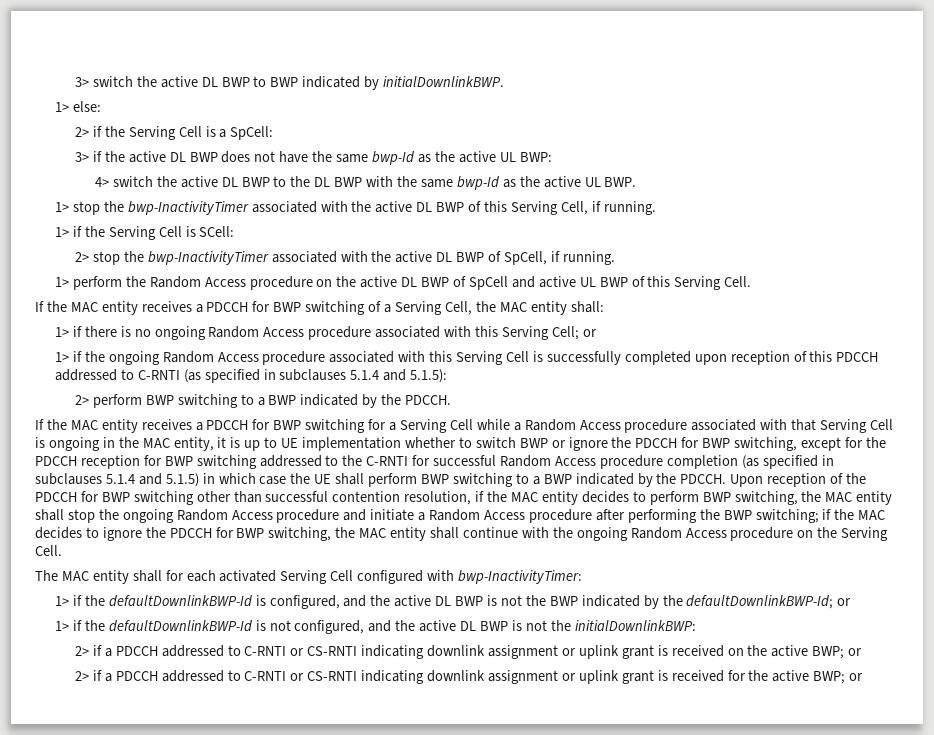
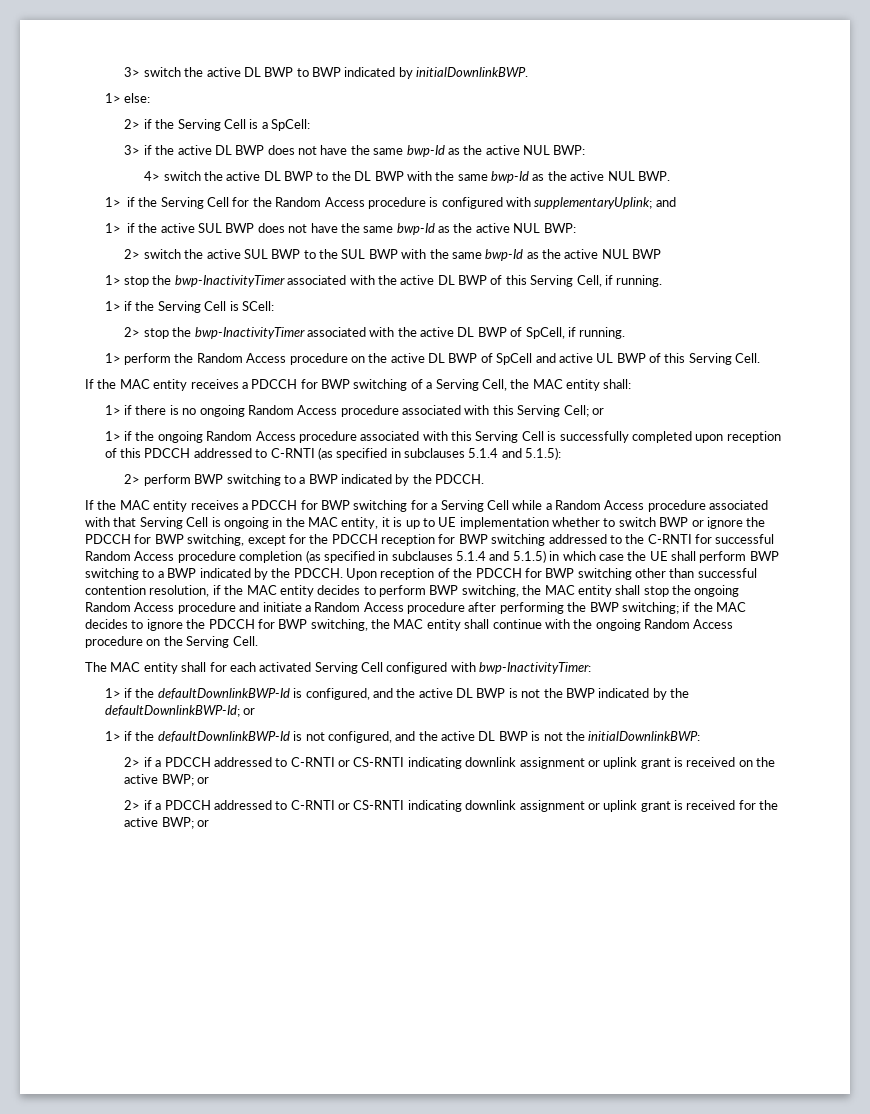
[499,152,516,162] UL -> [523,145,551,155] NUL
[584,177,601,187] UL -> [607,171,635,181] NUL
(637, 182) none -> [104,197,676,209] [104,223,576,235] [124,249,662,261] // 1> if the Serving Cell for the Random Access procedure is configured with supplementaryUplink; and // 1> if the active SUL BWP does not have the same bwp-Id as the active NUL BWP: // 2> switch the active SUL BWP to the SUL BWP with the same bwp-Id as the active NUL BWP

